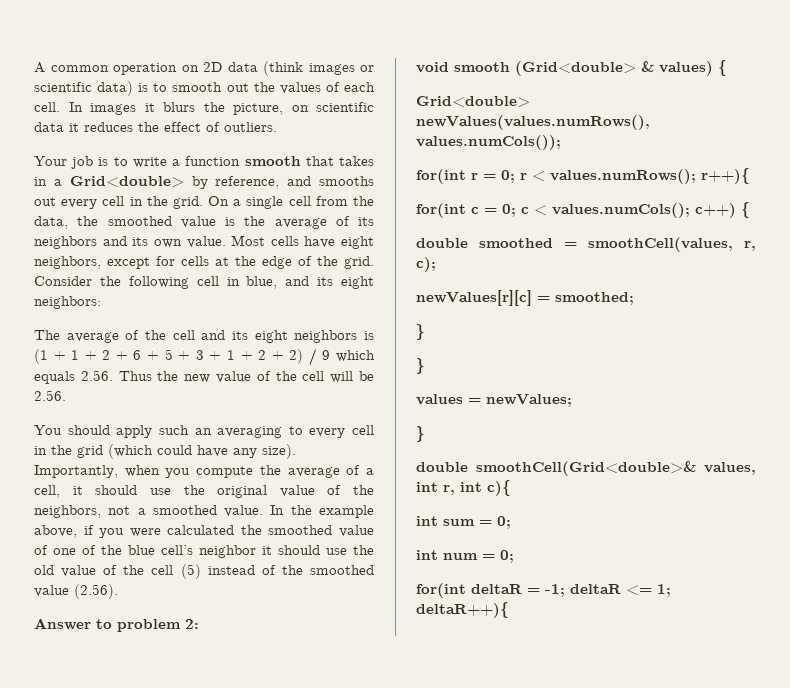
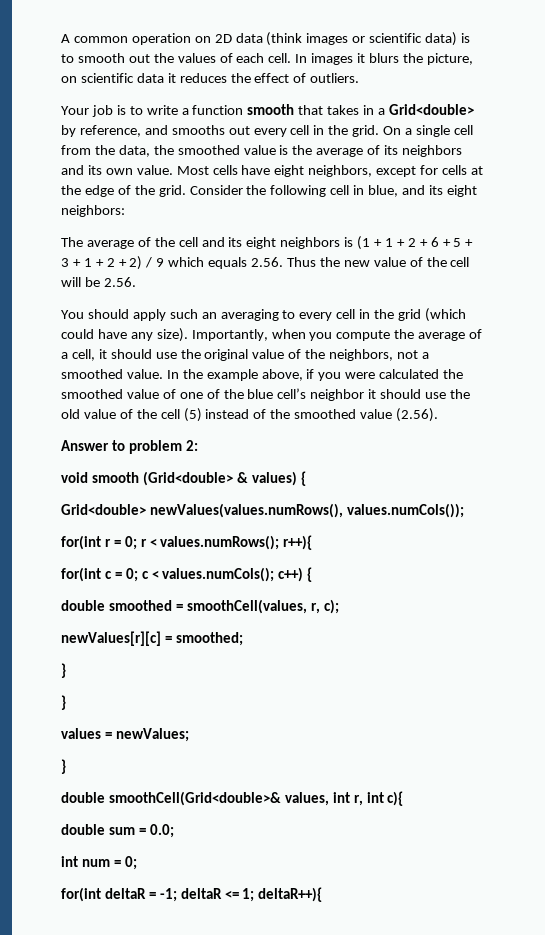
[416,516,438,526] int -> [61,824,105,835] double
[497,516,511,529] 0; -> [149,824,174,838] 0.0;

